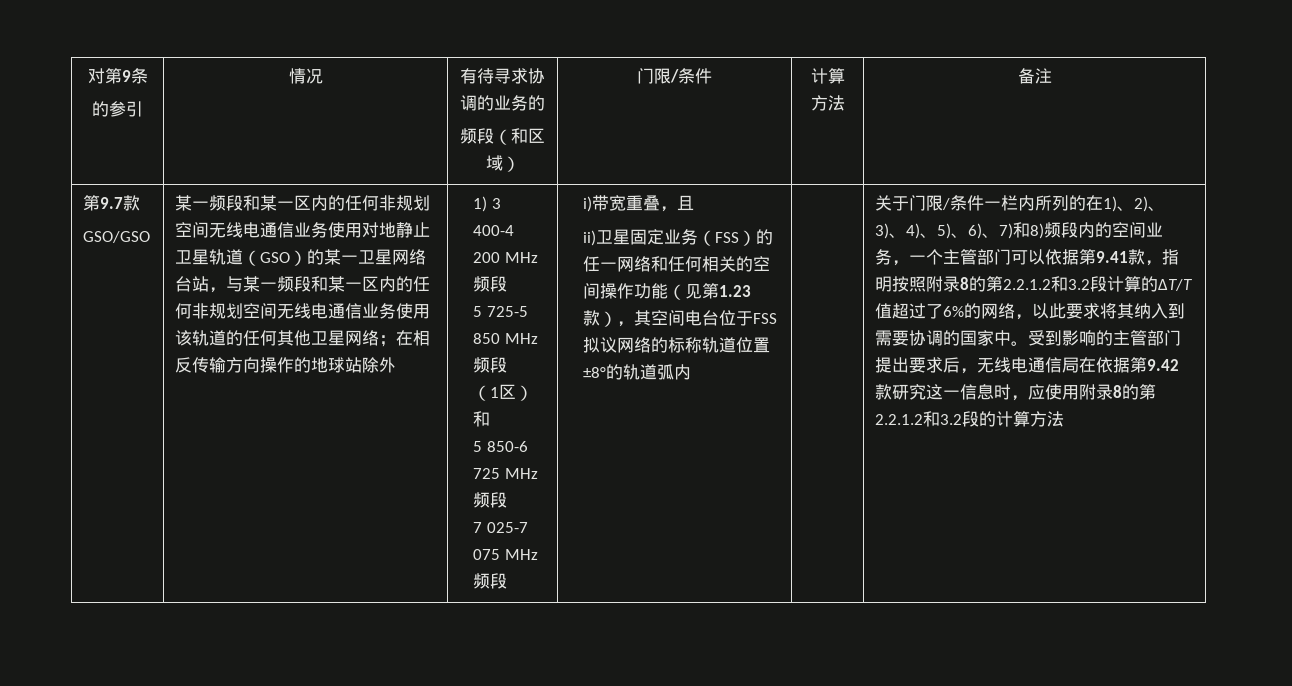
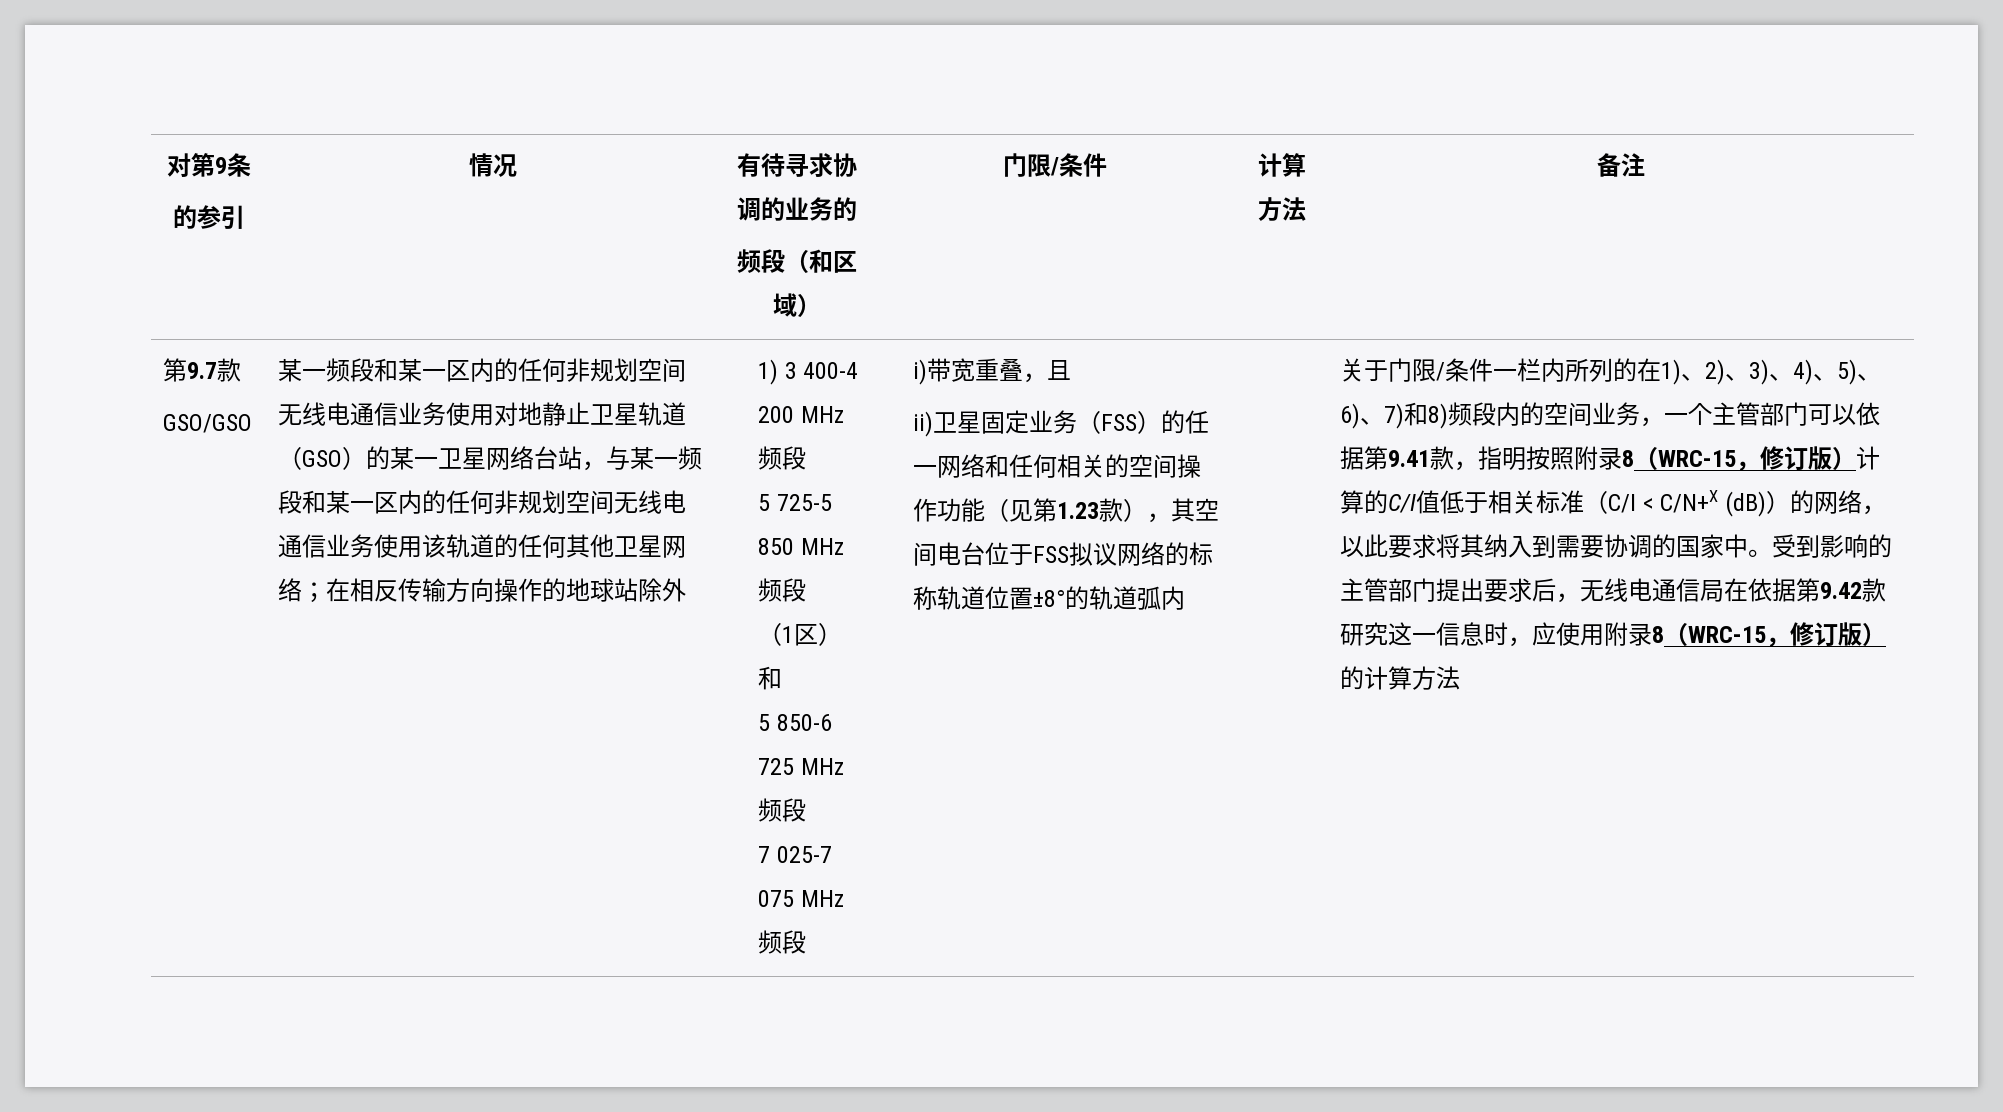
[969,276,1193,292] [875,303,965,319] 的第2.2.1.2和3.2段计算的ΔT/T值超过了6% -> [1634,446,1881,471] [1340,490,1790,517] （WRC-15，修订版）计算的C/I值低于相关标准（C/I < C/N+X (dB)）
[1122,384,1157,400] [875,411,980,427] 的第2.2.1.2和3.2段 -> [1664,622,1887,647] （WRC-15，修订版）

